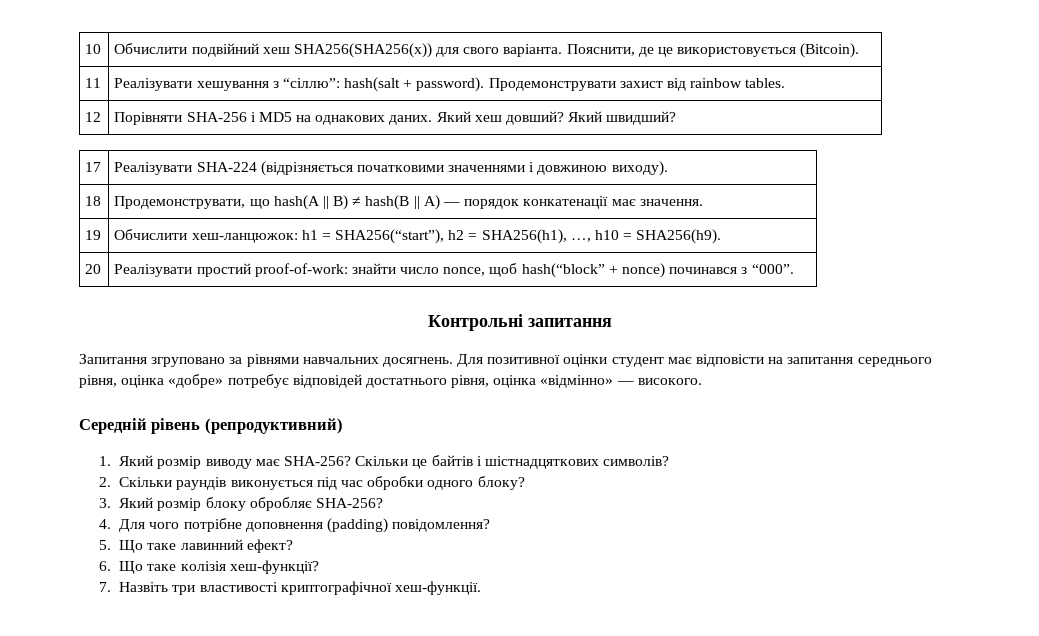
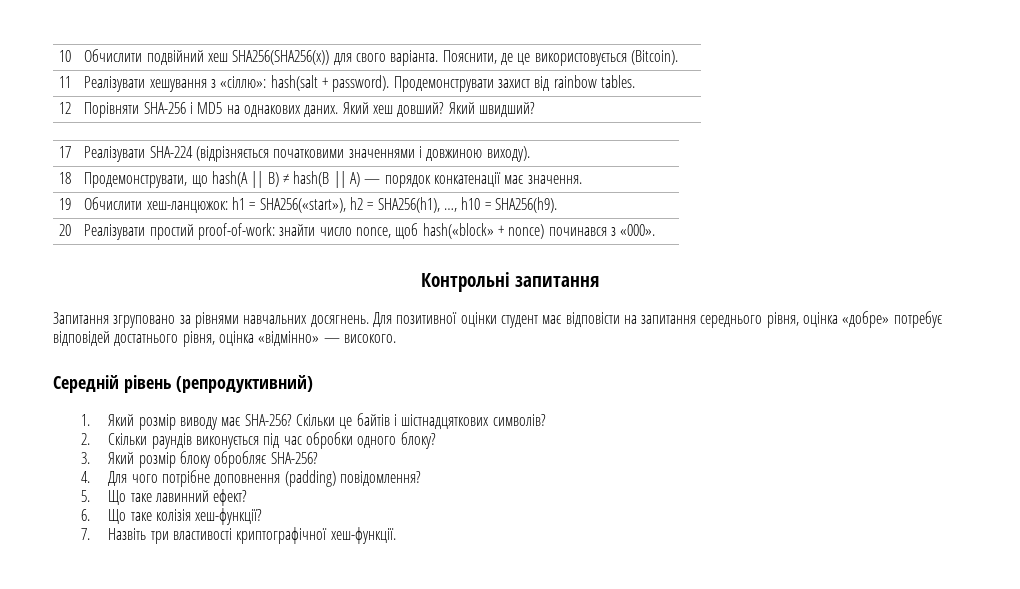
[282,78,340,88] “сіллю”: -> [220,76,267,88] «сіллю»:
[335,229,445,244] SHA256(“start”), -> [259,198,346,213] SHA256(«start»),
[521,263,605,278] hash(“block” -> [422,223,494,239] hash(«block»
[751,264,794,274] “000”. -> [620,224,656,236] «000».

